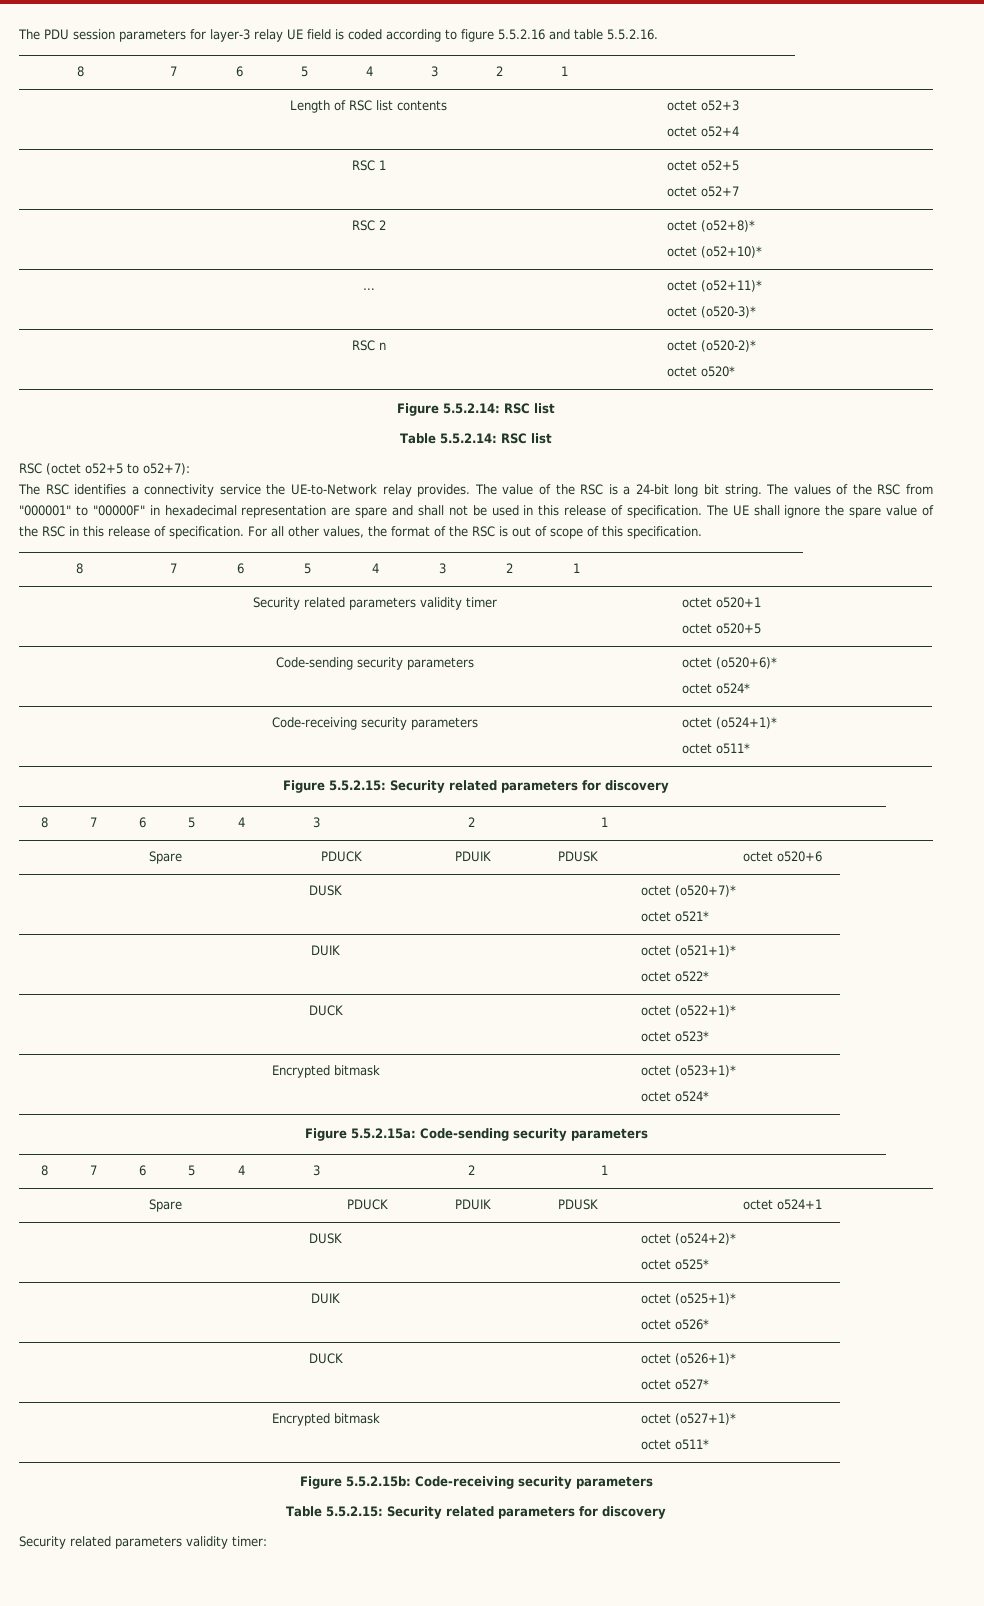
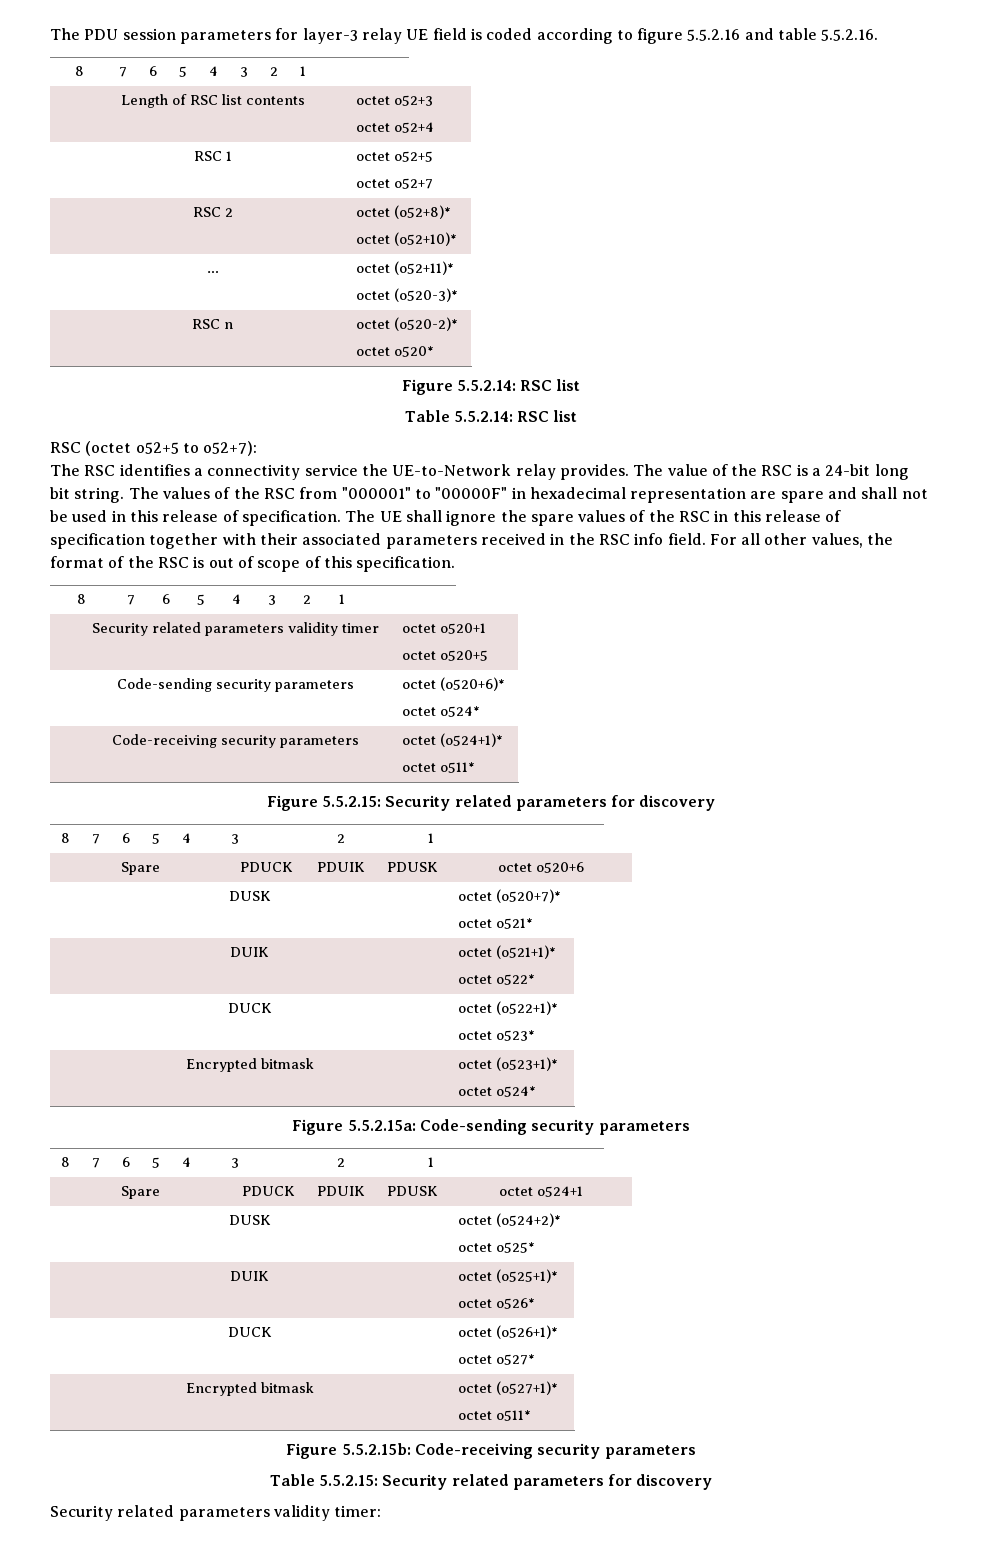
[886,505,918,516] value -> [578,510,626,522] values
[169,526,244,539] specification. -> [50,533,706,549] specification together with their associated parameters received in the RSC info field.

